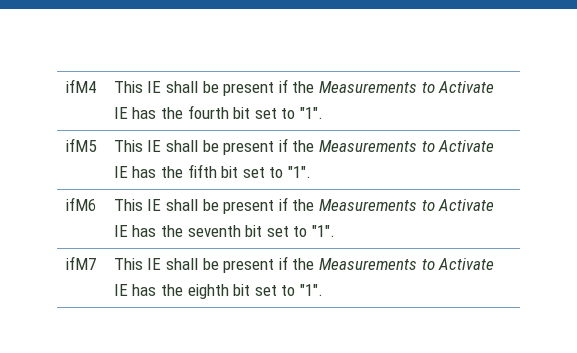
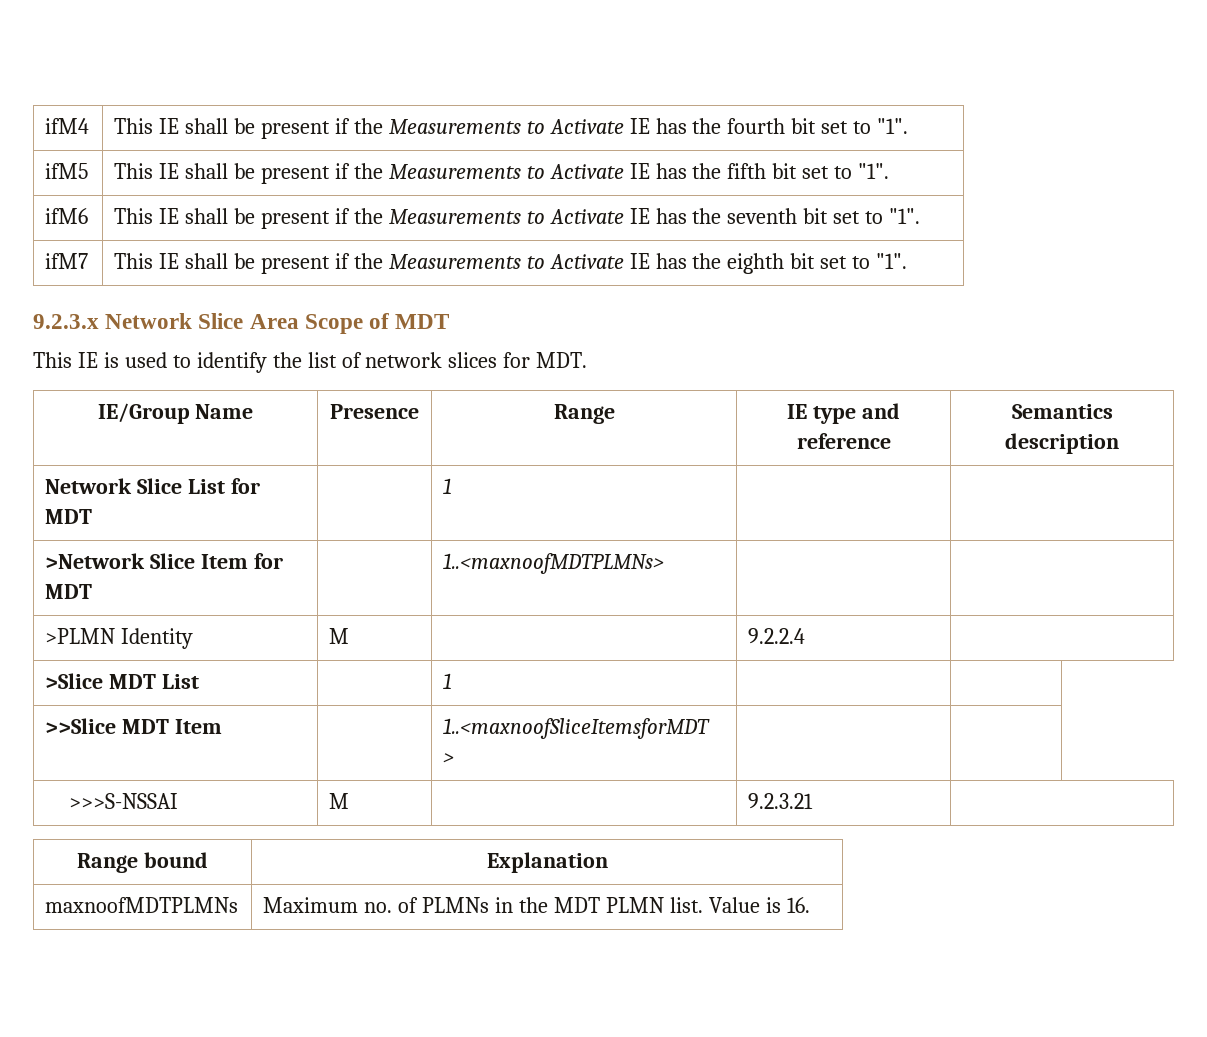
(324, 290) none -> [33,313,450,334] [33,352,588,373] [97,403,254,424] [330,404,419,419] [553,404,615,424] [787,403,900,424] [796,433,891,449] [1011,404,1113,419] [1005,433,1119,454] [45,478,260,494] [45,509,93,524] [443,478,453,494] [45,553,283,569] [45,584,93,599] [443,553,665,574] [45,628,194,649] [329,628,350,644] [748,628,806,644] [45,673,200,689] [443,673,453,689] [45,718,223,734] [443,718,711,739] [443,753,455,764] [69,793,179,809] [329,793,350,809] [748,793,814,809] [77,852,208,873] [486,852,608,873] [45,897,239,913] [263,897,810,913] // 9.2.3.x Network Slice Area Scope of MDT // This IE is used to identify the list of network slices for MDT. // IE/Group Name | Presence | Range | IE type and reference | Semantics description // Network Slice List for MDT | | 1 | | // >Network Slice Item for MDT | | 1..<maxnoofMDTPLMNs> | | // >PLMN Identity | M | | 9.2.2.4 | // >Slice MDT List | | 1 | | // >>Slice MDT Item | | 1..<maxnoofSliceItemsforMDT > | | // >>>S-NSSAI | M | | 9.2.3.21 | // Range bound | Explanation // maxnoofMDTPLMNs | Maximum no. of PLMNs in the MDT PLMN list. Value is 16.

